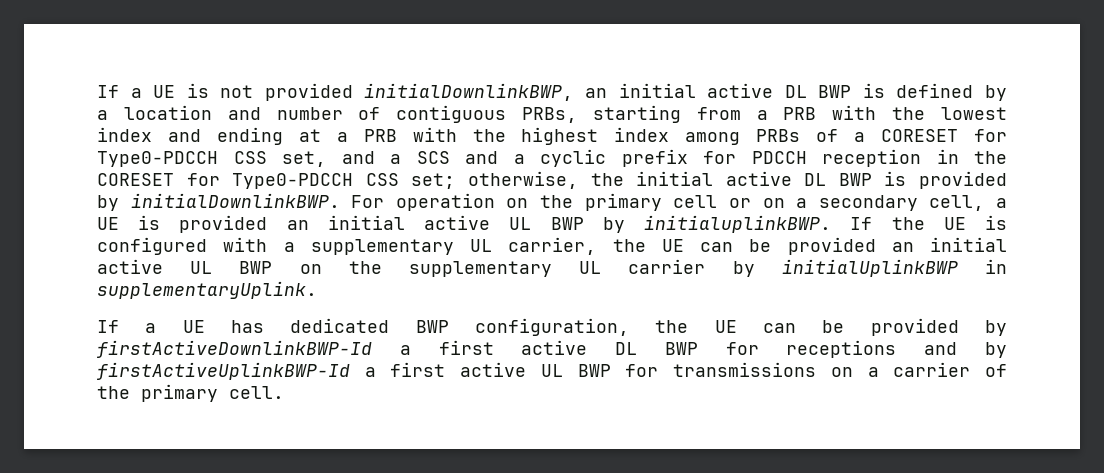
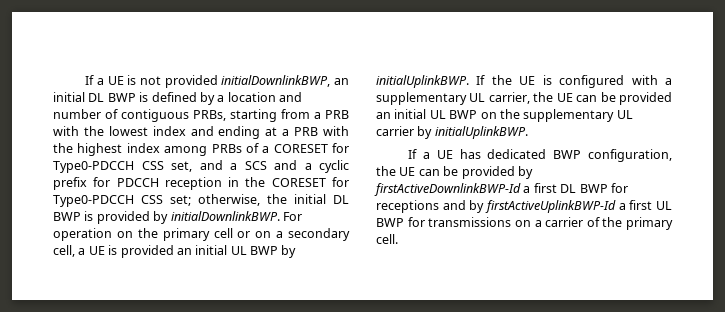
[707,83,774,98] active -> (85, 97) none
[725,171,792,186] active -> (326, 199) none
[424,215,491,230] active -> (228, 250) none
[644,215,832,233] initialuplinkBWP. -> [376,75,469,88] initialUplinkBWP.
[97,259,163,274] active -> (427, 114) none
[781,259,1008,277] [97,281,317,299] initialUplinkBWP in supplementaryUplink. -> [434,126,528,139] initialUplinkBWP.
[521,340,588,355] active -> (557, 188) none
[460,362,527,377] active -> (653, 205) none

